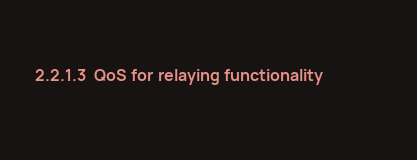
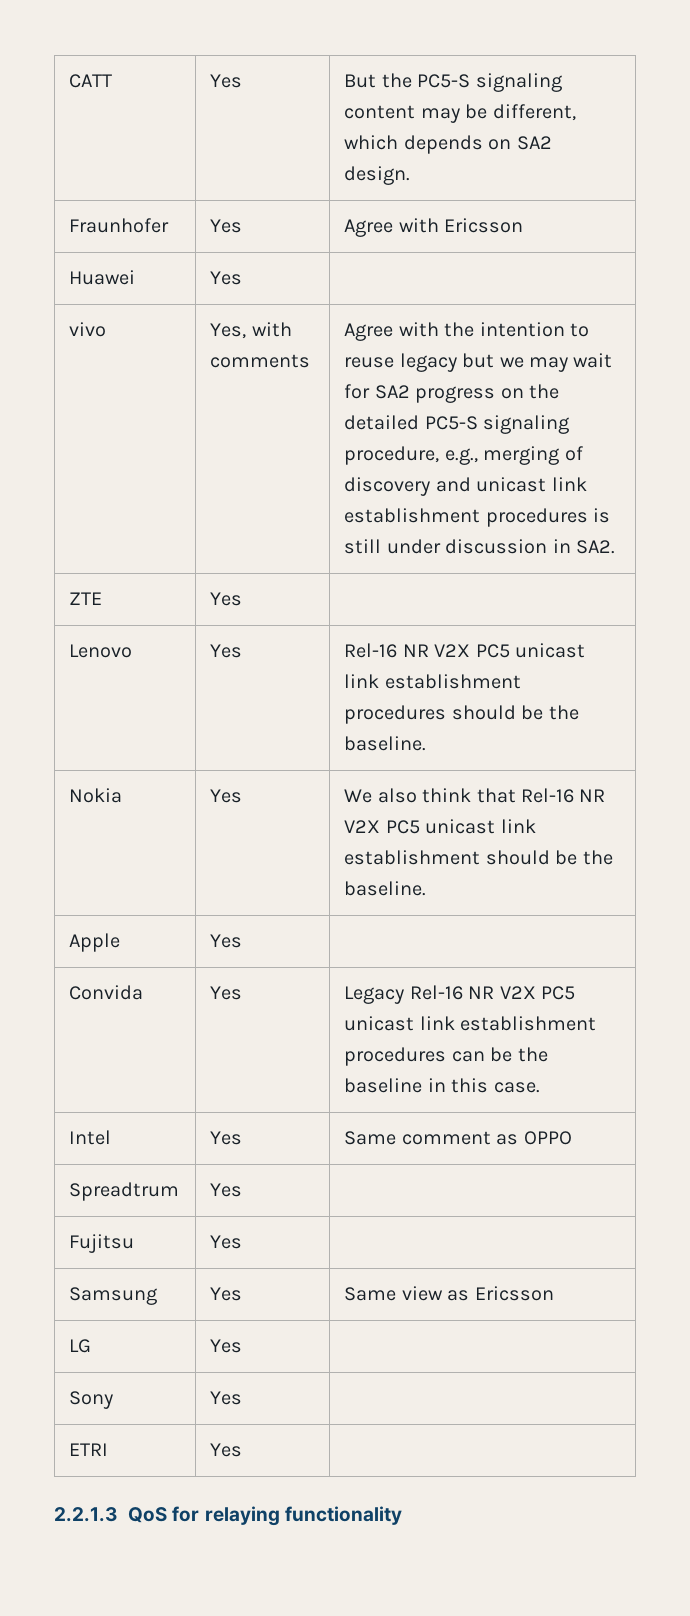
(35, 75) none -> [69,74,113,88] [210,74,243,88] [344,73,562,92] [344,104,576,123] [344,135,552,154] [344,166,411,185] [69,218,170,233] [210,219,243,233] [344,218,524,237] [69,270,136,285] [210,271,243,285] [69,322,107,337] [210,322,292,339] [210,354,311,368] [344,322,590,341] [344,353,613,372] [344,384,560,403] [344,415,570,434] [344,446,583,465] [344,477,587,496] [344,508,611,527] [344,539,616,554] [69,592,103,605] [210,592,243,606] [69,644,133,658] [210,644,243,658] [344,643,586,658] [344,674,521,689] [344,705,579,724] [344,736,427,751] [69,788,123,803] [210,789,243,803] [344,788,606,803] [344,819,536,834] [344,850,613,865] [344,881,427,896] [69,933,121,952] [210,934,243,948] [69,985,144,1000] [210,986,243,1000] [344,985,576,1004] [344,1016,597,1031] [344,1047,548,1066] [344,1078,540,1093] [69,1130,112,1145] [210,1131,243,1145] [344,1131,572,1145] [69,1182,180,1201] [210,1183,243,1197] [69,1234,135,1253] [210,1235,243,1249] [69,1287,158,1305] [210,1287,243,1301] [344,1286,554,1301] [69,1339,92,1353] [210,1339,243,1353] [69,1391,114,1409] [210,1391,243,1405] [69,1443,109,1456] [210,1443,243,1457] CATT | Yes | But the PC5-S signaling content may be different, which depends on SA2 design. // Fraunhofer | Yes | Agree with Ericsson // Huawei | Yes | // vivo | Yes, with comments | Agree with the intention to reuse legacy but we may wait for SA2 progress on the detailed PC5-S signaling procedure, e.g., merging of discovery and unicast link establishment procedures is still under discussion in SA2. // ZTE | Yes | // Lenovo | Yes | Rel-16 NR V2X PC5 unicast link establishment procedures should be the baseline. // Nokia | Yes | We also think that Rel-16 NR V2X PC5 unicast link establishment should be the baseline. // Apple | Yes | // Convida | Yes | Legacy Rel-16 NR V2X PC5 unicast link establishment procedures can be the baseline in this case. // Intel | Yes | Same comment as OPPO // Spreadtrum | Yes | // Fujitsu | Yes | // Samsung | Yes | Same view as Ericsson // LG | Yes | // Sony | Yes | // ETRI | Yes | //

